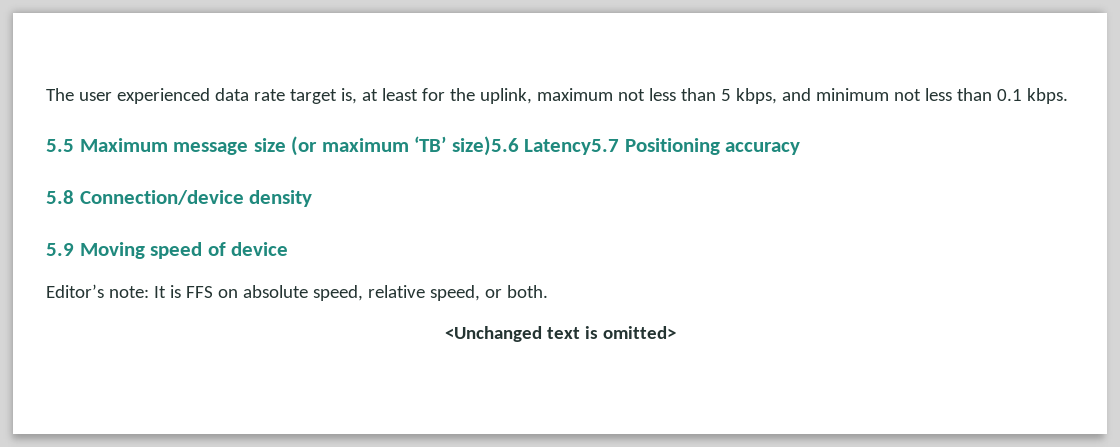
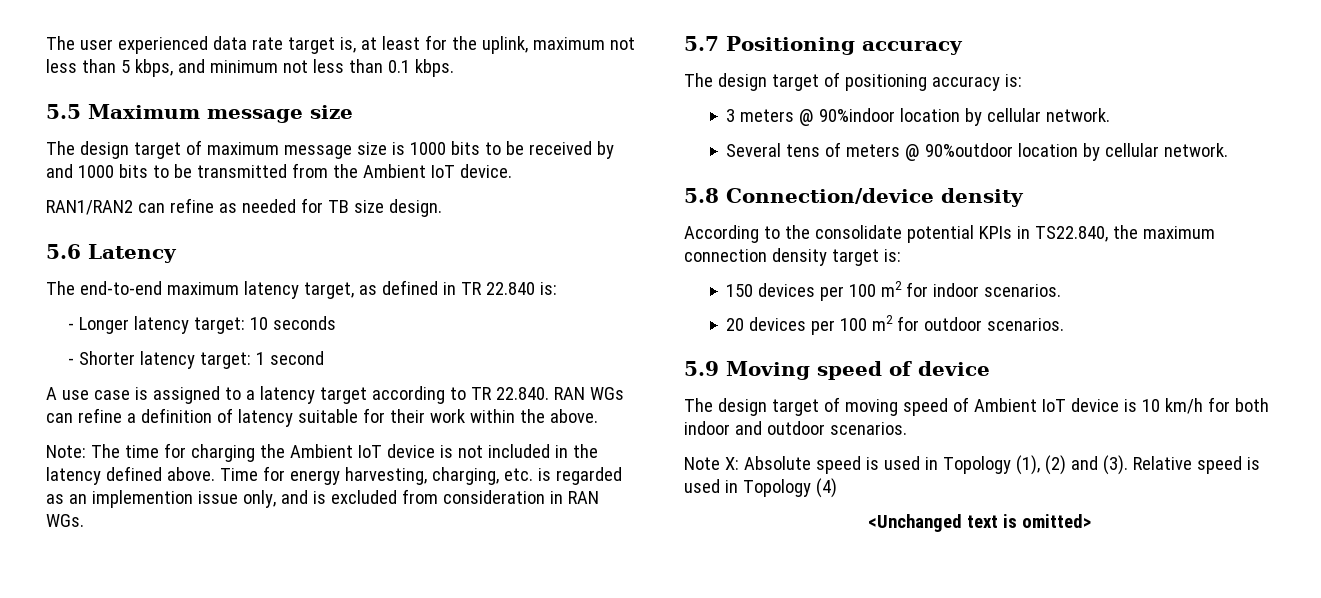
[291,136,801,156] [46,190,313,207] (or maximum ‘TB’ size)5.6 Latency5.7 Positioning accuracy // 5.8 Connection/device density -> [46,140,614,159] [46,163,512,178] [46,198,442,217] [46,244,177,263] [46,280,557,299] [68,316,337,334] [68,351,325,369] [46,386,624,404] [46,408,598,427] [46,443,598,462] [46,466,622,485] [46,489,599,508] [46,514,84,527] [684,36,963,55] [684,72,1022,91] [726,108,1111,126] [726,142,1229,161] [684,188,1024,207] [684,225,1215,243] [684,248,901,266] [726,281,1062,301] [726,315,1065,335] // The design target of maximum message size is 1000 bits to be received by and 1000 bits to be transmitted from the Ambient IoT device. // RAN1/RAN2 can refine as needed for TB size design. // 5.6 Latency // The end-to-end maximum latency target, as defined in TR 22.840 is: // - Longer latency target: 10 seconds // - Shorter latency target: 1 second // A use case is assigned to a latency target according to TR 22.840. RAN WGs can refine a definition of latency suitable for their work within the above. // Note: The time for charging the Ambient IoT device is not included in the latency defined above. Time for energy harvesting, charging, etc. is regarded as an implemention issue only, and is excluded from consideration in RAN WGs. // 5.7 Positioning accuracy // The design target of positioning accuracy is: // 3 meters @ 90%indoor location by cellular network. // Several tens of meters @ 90%outdoor location by cellular network. // 5.8 Connection/device density // According to the consolidate potential KPIs in TS22.840, the maximum connection density target is: // 150 devices per 100 m2 for indoor scenarios. // 20 devices per 100 m2 for outdoor scenarios.
[46,284,548,301] Editor’s note: It is FFS on absolute speed, relative speed, or both. -> [684,397,1269,416] [684,421,907,435] [684,455,1260,475] [684,478,837,498] The design target of moving speed of Ambient IoT device is 10 km/h for both indoor and outdoor scenarios. // Note X: Absolute speed is used in Topology (1), (2) and (3). Relative speed is used in Topology (4)

